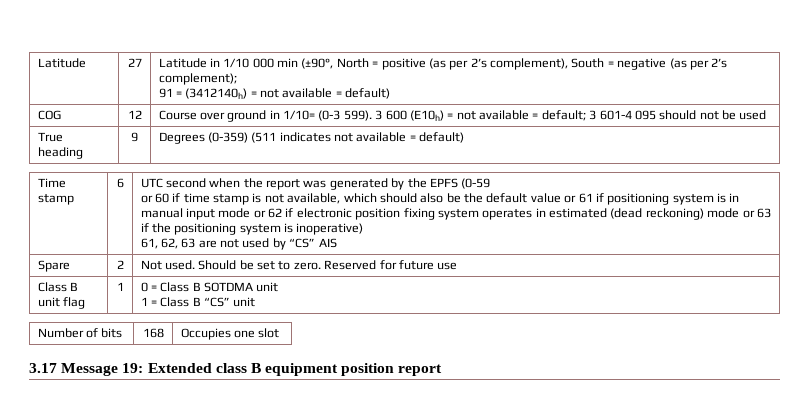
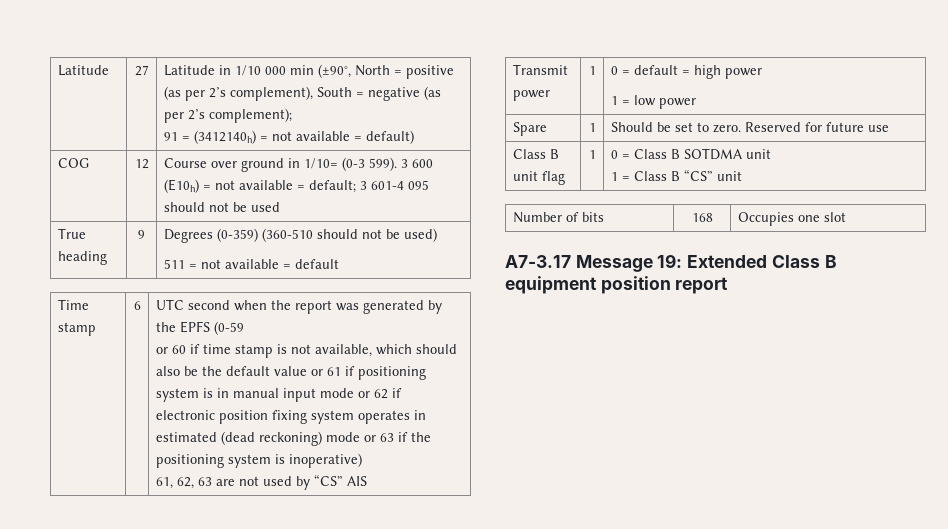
[251,132,465,143] (511 indicates not available = default) -> [261,228,437,242] [163,259,339,269] (360-510 should not be used) // 511 = not available = default
[37,260,70,272] [116,260,124,269] [140,260,195,270] Spare | 2 | Not used. -> [512,64,568,75] [512,90,550,101] [588,66,596,75] [610,65,762,79] [610,95,696,109] [512,122,547,136] [588,123,596,132] Transmit power | 1 | 0 = default = high power // 1 = low power // Spare | 1 |
[29,363,57,373] 3.17 -> [505,255,571,268] A7-3.17
[215,363,247,373] class -> [771,255,820,268] Class

